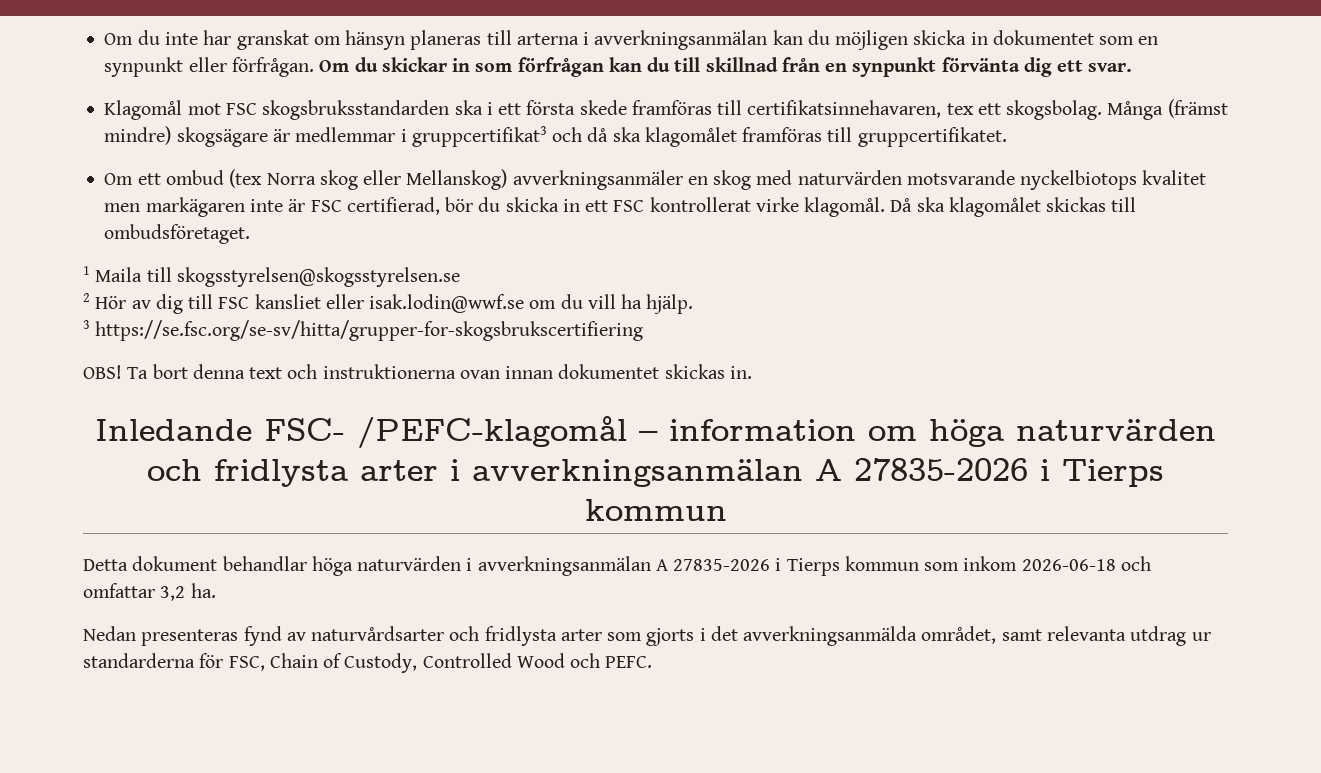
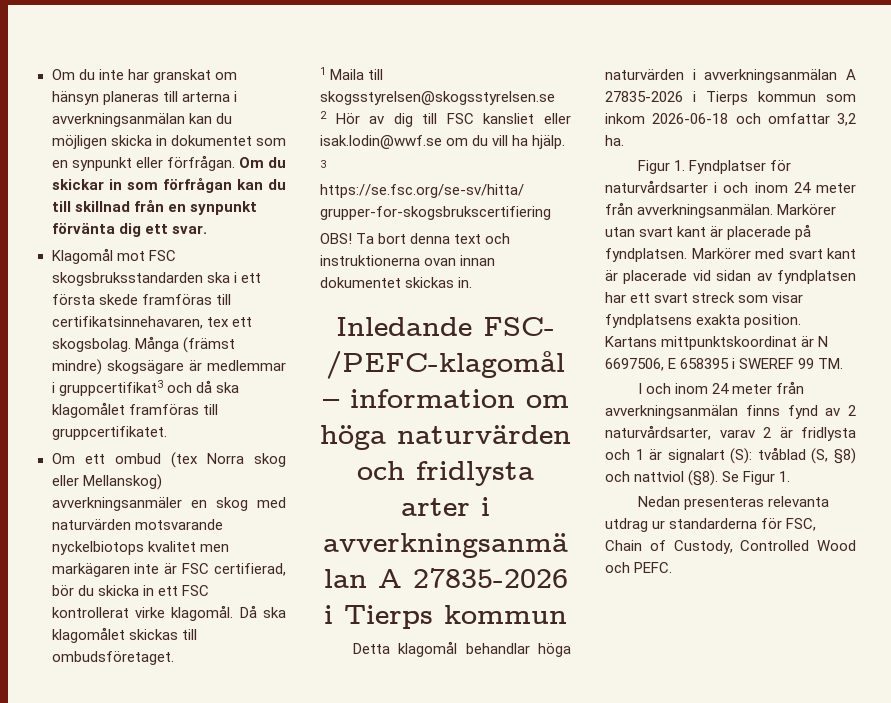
[132,556,218,571] dokument -> [398,641,458,657] klagomål
[83,626,1042,646] Nedan presenteras fynd av naturvårdsarter och fridlysta arter som gjorts i det avverkningsanmälda området, samt -> [637,160,791,174] [605,180,856,193] [605,202,837,218] [605,224,812,240] [605,248,856,262] [605,270,856,284] [605,292,804,303] [605,314,802,328] [605,336,829,350] [605,358,844,371] [637,381,805,394] [605,405,856,419] [605,425,856,441] [605,447,856,464] [605,470,791,486] [637,496,764,510] Figur 1. Fyndplatser för naturvårdsarter i och inom 24 meter från avverkningsanmälan. Markörer utan svart kant är placerade på fyndplatsen. Markörer med svart kant är placerade vid sidan av fyndplatsen har ett svart streck som visar fyndplatsens exakta position. Kartans mittpunktskoordinat är N 6697506, E 658395 i SWEREF 99 TM. // I och inom 24 meter från avverkningsanmälan finns fynd av 2 naturvårdsarter, varav 2 är fridlysta och 1 är signalart (S): tvåblad (S, §8) och nattviol (§8). Se Figur 1. // Nedan presenteras

